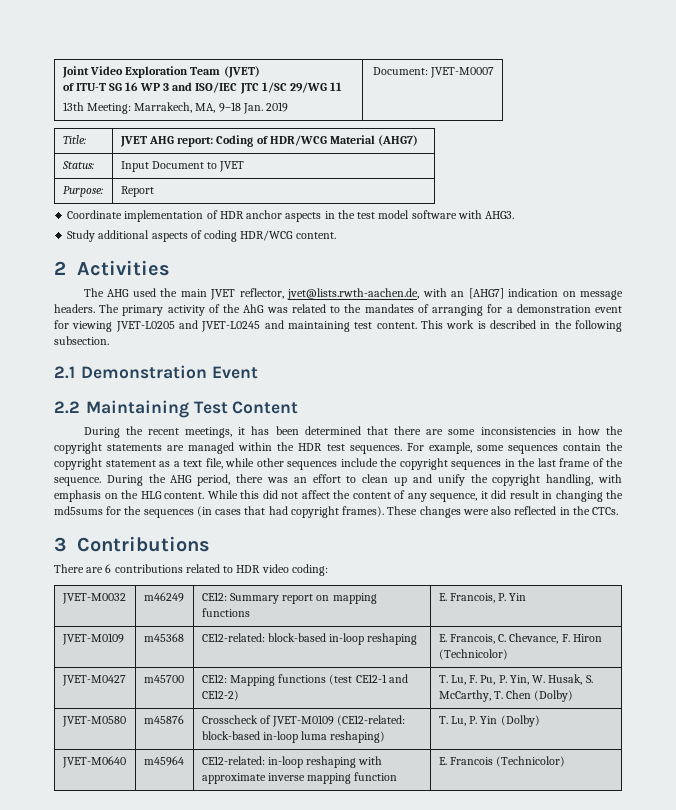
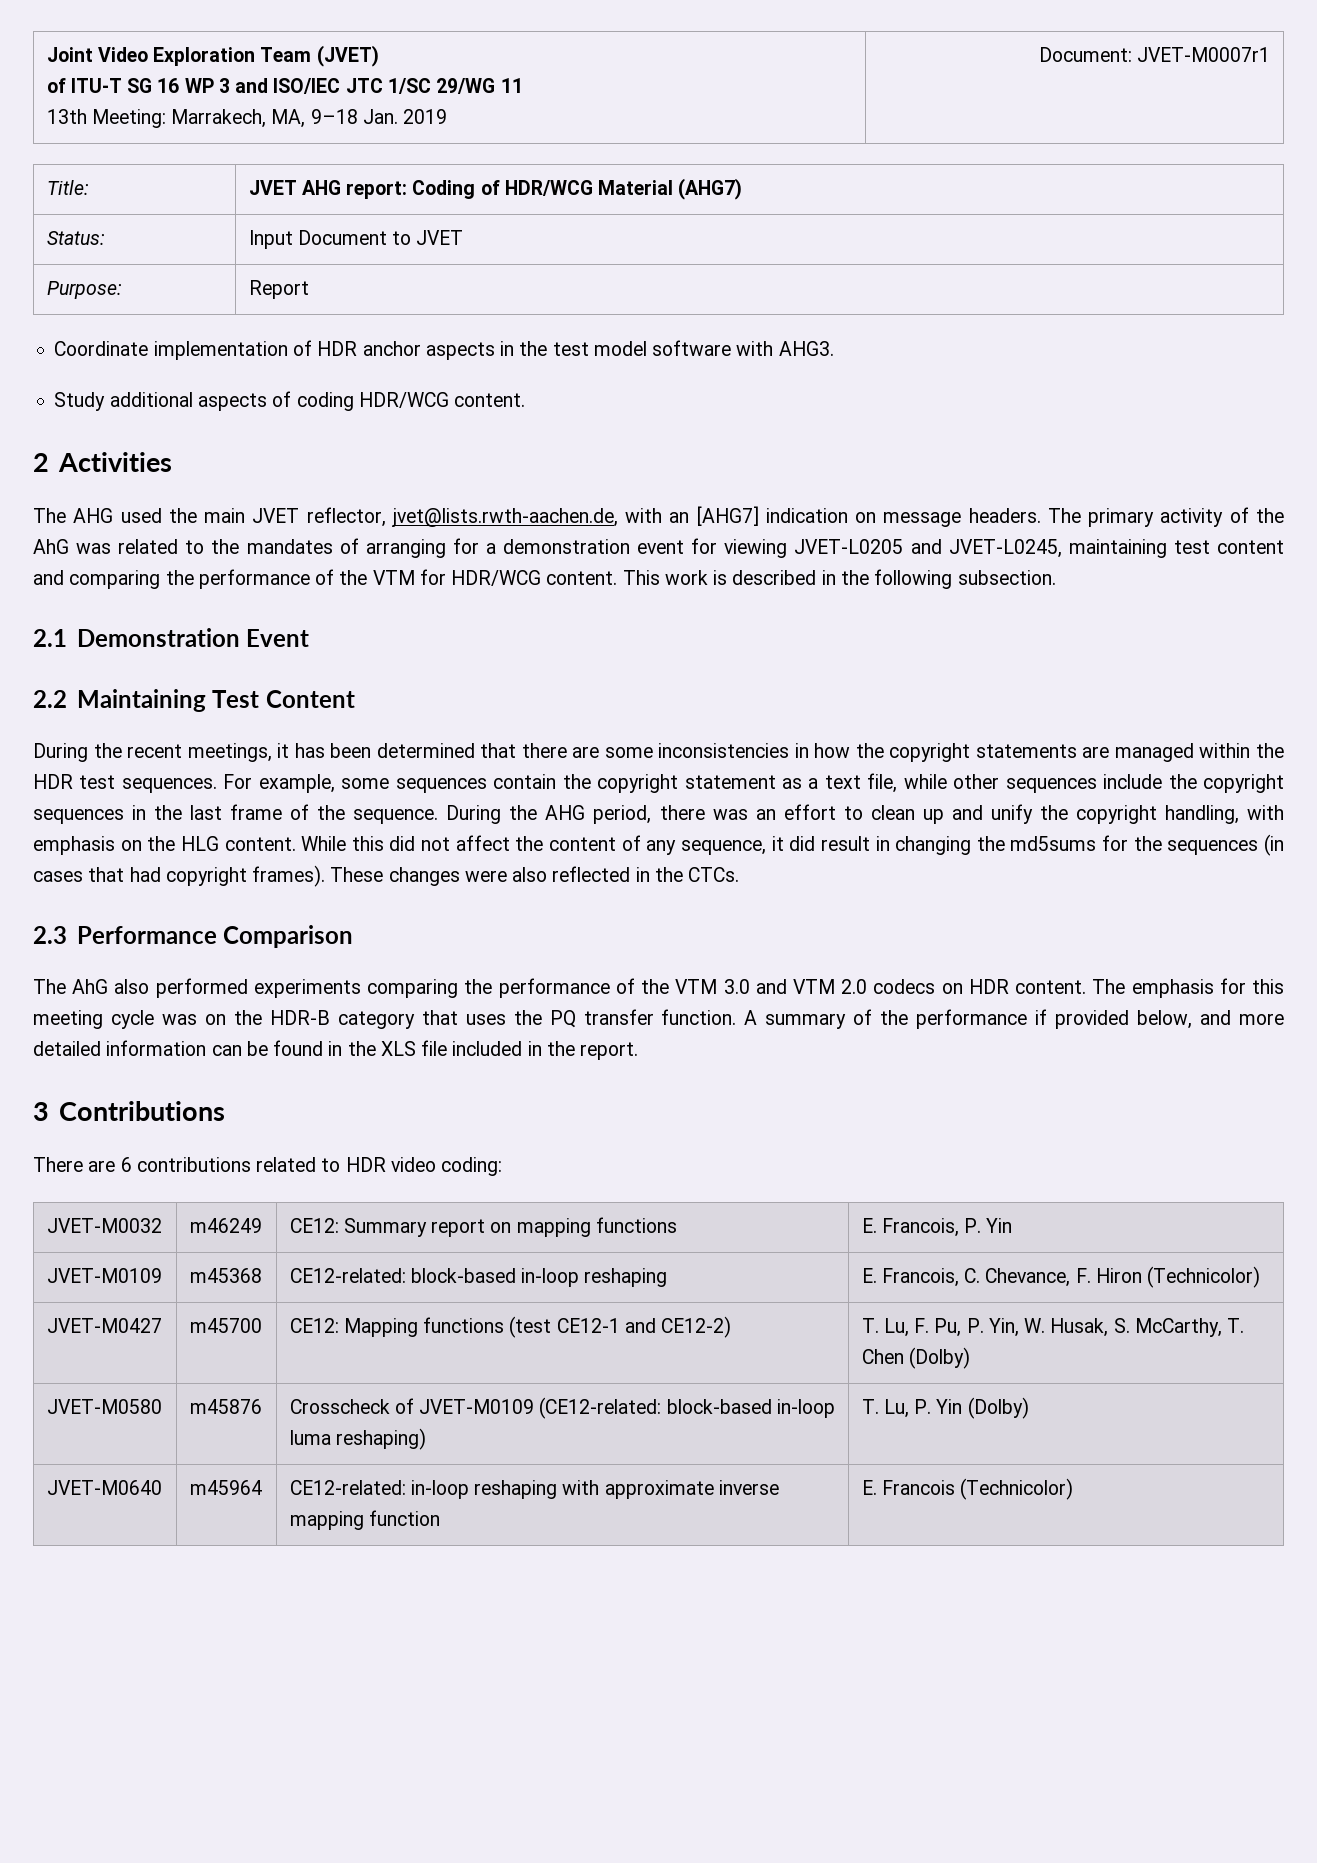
[430,67,495,78] JVET-M0007 -> [1137,47,1271,62] JVET-M0007r1
[201,320,373,332] JVET-L0245 and maintaining test -> [948,539,1284,558] [33,569,542,589] JVET-L0245, maintaining test content and comparing the performance of the VTM for HDR/WCG
(619, 511) none -> [33,925,354,948] [33,978,1285,998] [33,1009,1285,1029] [33,1040,639,1060] // 2.3 Performance Comparison // The AhG also performed experiments comparing the performance of the VTM 3.0 and VTM 2.0 codecs on HDR content. The emphasis for this meeting cycle was on the HDR-B category that uses the PQ transfer function. A summary of the performance if provided below, and more detailed information can be found in the XLS file included in the report.

